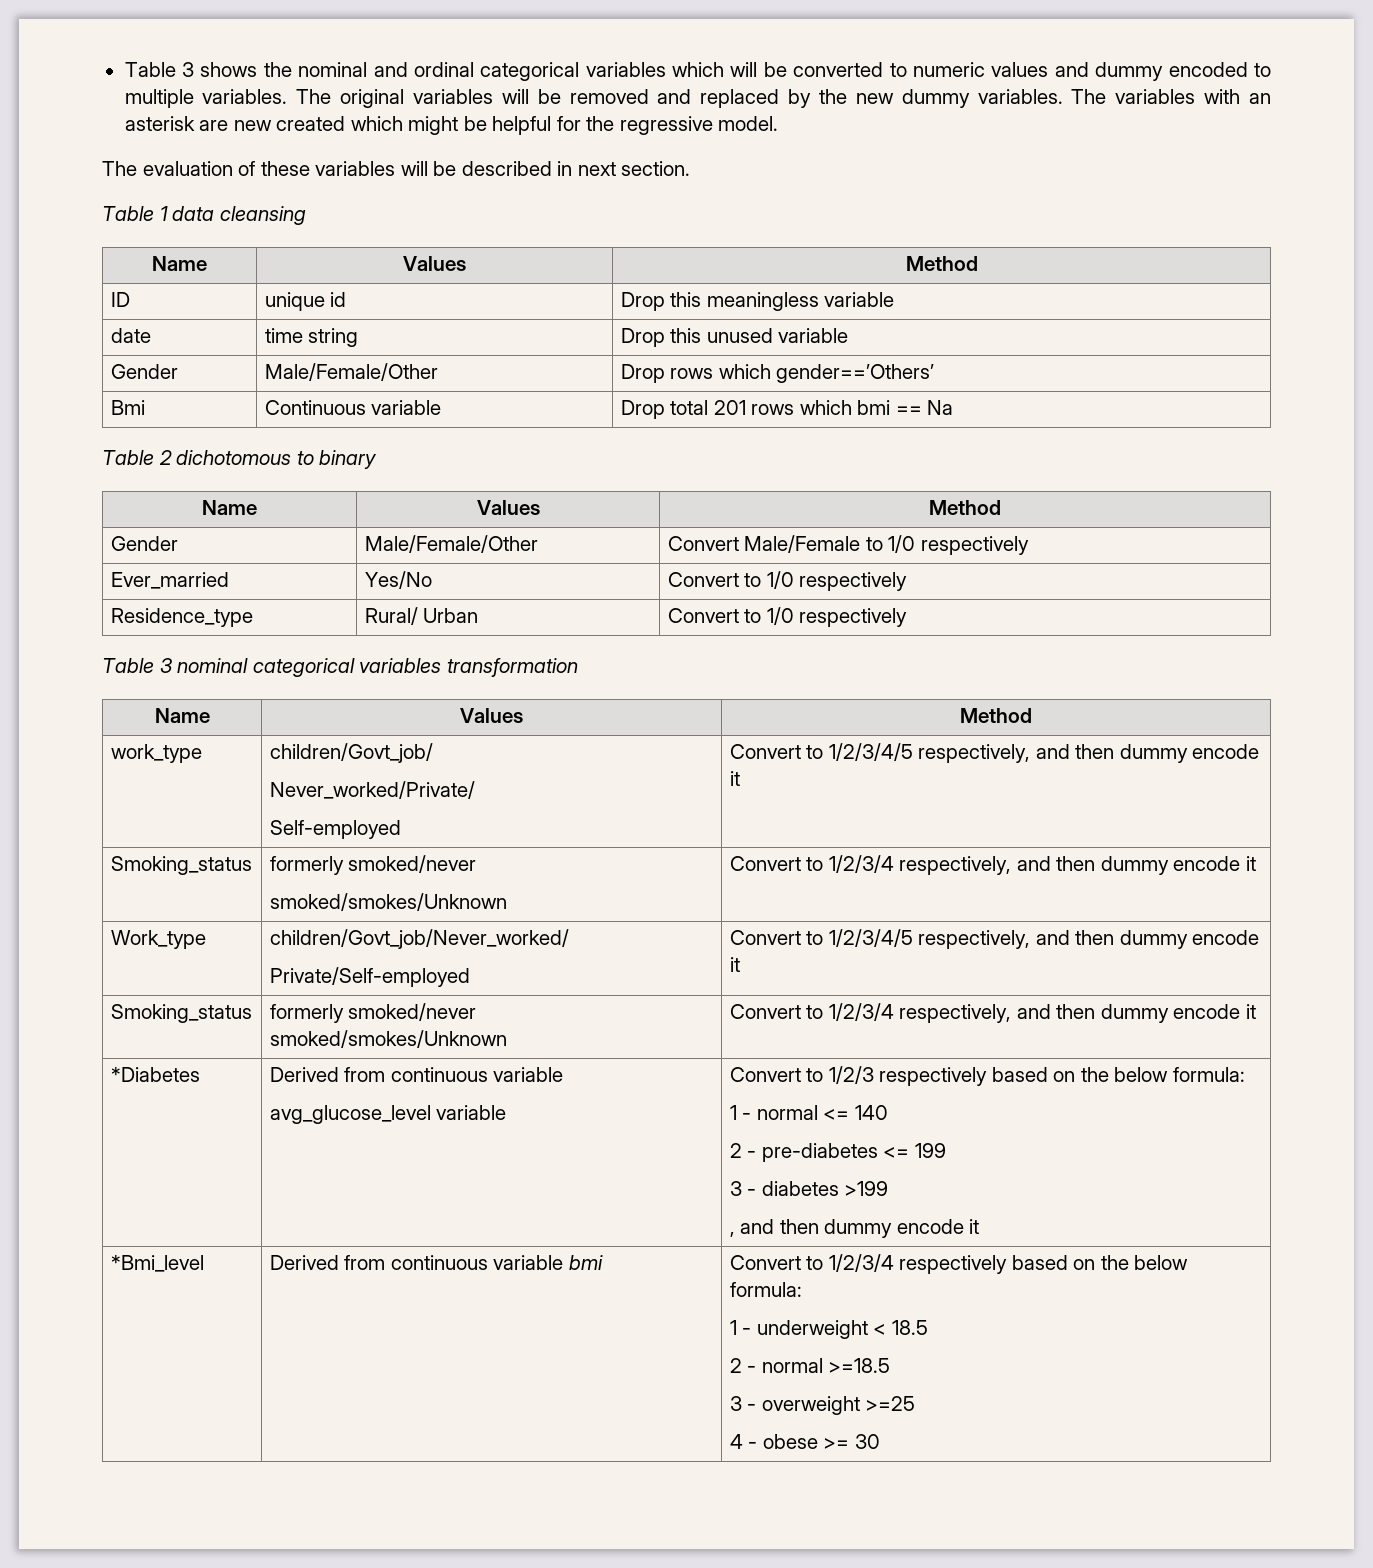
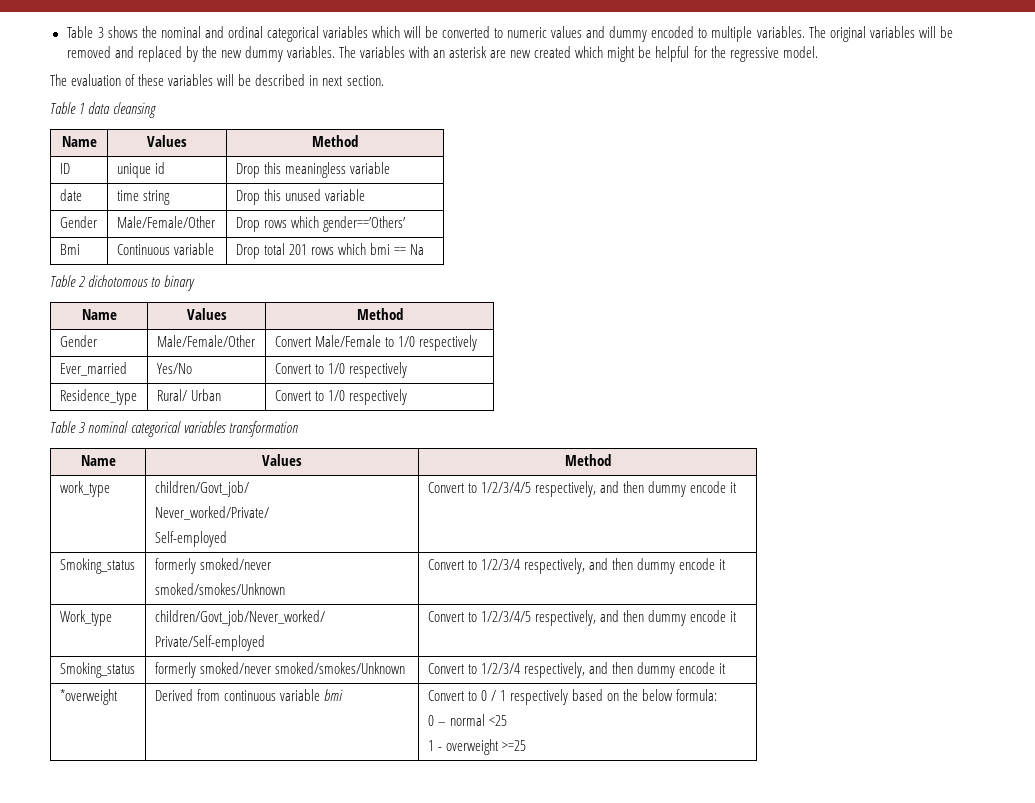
[110,1067,200,1082] [269,1067,564,1082] [269,1105,507,1124] [729,1066,1245,1086] [729,1105,888,1120] [729,1143,946,1162] [729,1181,889,1196] [729,1219,980,1238] [110,1255,204,1272] *Diabetes | Derived from continuous variable // avg_glucose_level variable | Convert to 1/2/3 respectively based on the below formula: // 1 - normal <= 140 // 2 - pre-diabetes <= 199 // 3 - diabetes >199 // , and then dummy encode it // *Bmi_level -> [59,689,118,705] *overweight
[828,1254,1189,1274] [729,1282,802,1297] [729,1320,928,1339] [729,1358,891,1373] [729,1396,916,1415] [729,1434,880,1449] 1/2/3/4 respectively based on the below formula: // 1 - underweight < 18.5 // 2 - normal >=18.5 // 3 - overweight >=25 // 4 - obese >= 30 -> [480,689,718,705] [427,714,507,726] [427,739,526,755] 0 / 1 respectively based on the below formula: // 0 – normal <25 // 1 - overweight >=25

